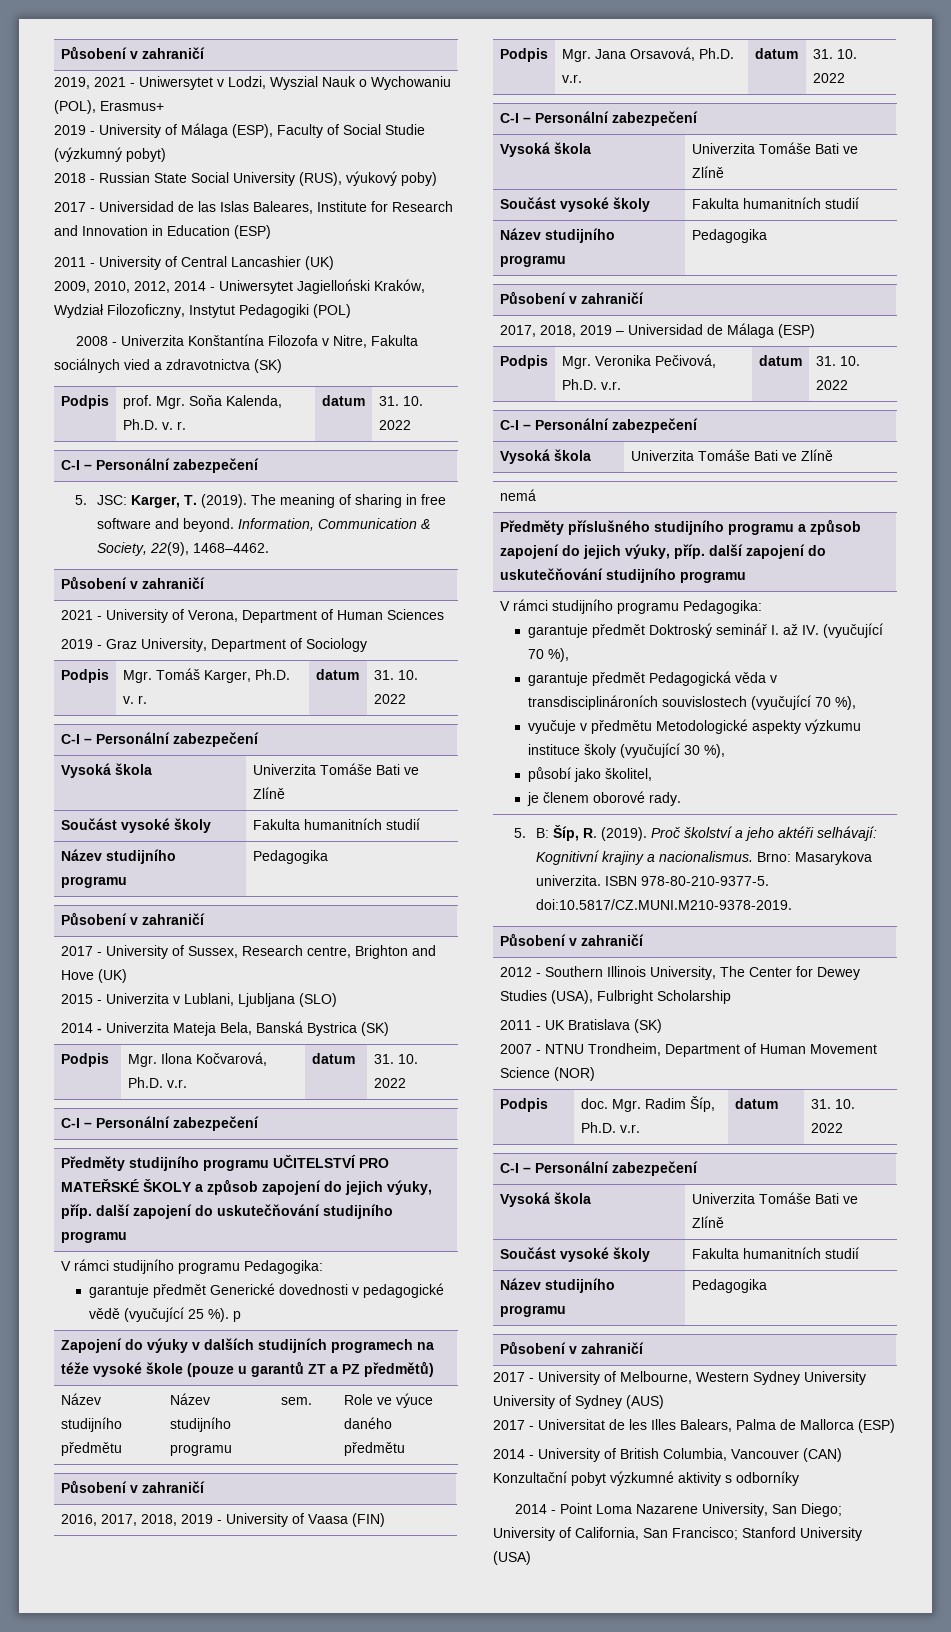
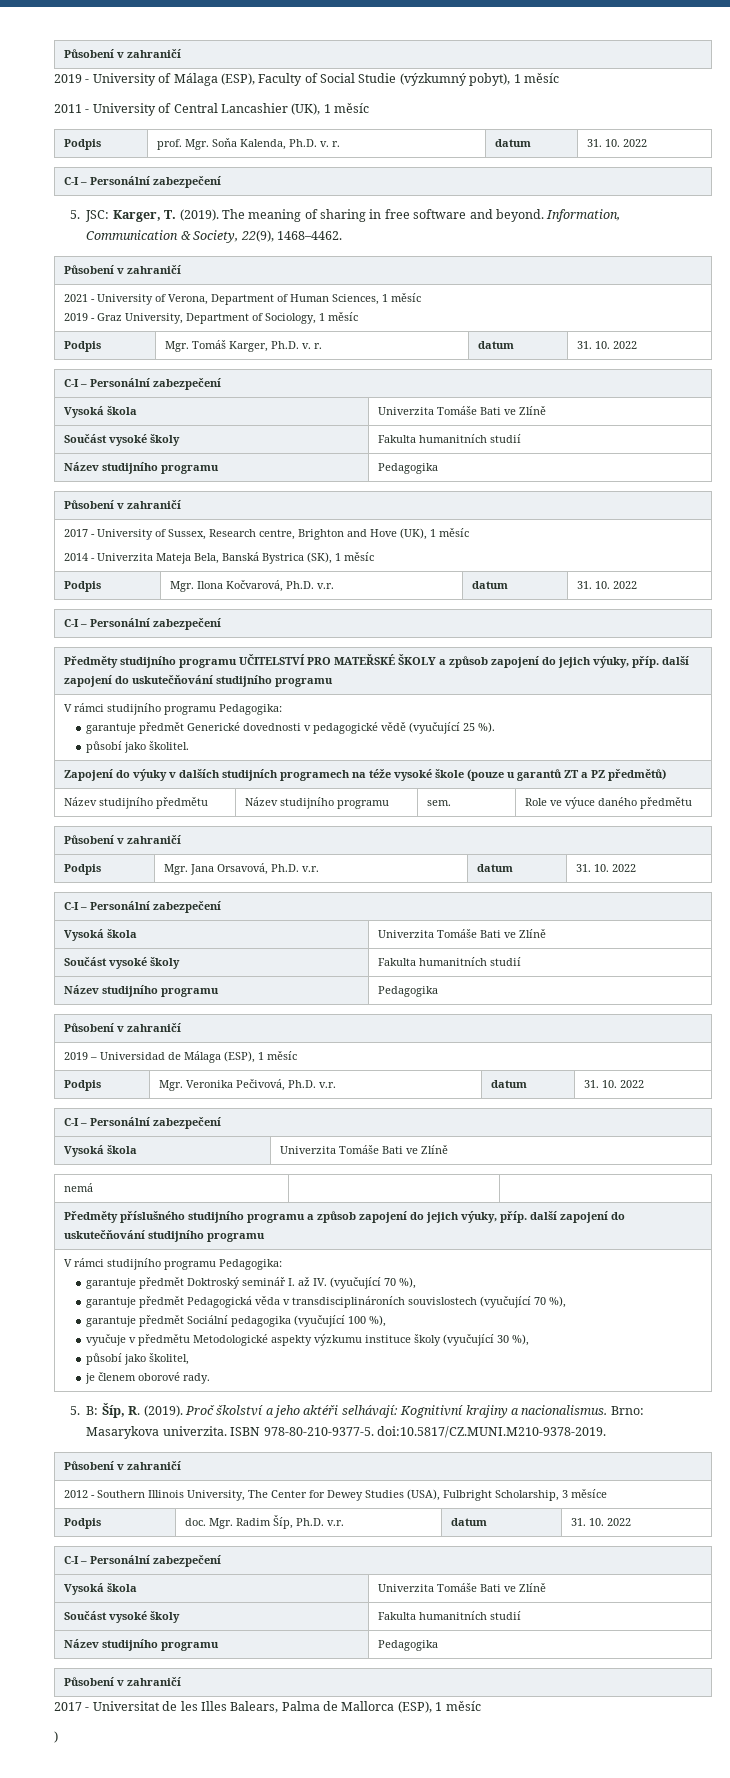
[60,46,205,59] [54,76,451,90] [54,100,164,114] Působení v zahraničí // 2019, 2021 - Uniwersytet v Lodzi, Wyszial Nauk o Wychowaniu (POL), Erasmus+ -> [63,49,181,58] Působení v zahraničí
[126,148,166,162] [54,171,437,186] [54,201,453,214] [54,225,271,239] pobyt) // 2018 - Russian State Social University (RUS), výukový poby) // 2017 - Universidad de las Islas Baleares, Institute for Research and Innovation in Education (ESP) -> [469,73,559,86] pobyt), 1 měsíc
[305,256,334,270] [54,279,425,294] [54,304,351,318] [76,334,419,348] [54,358,282,373] (UK) // 2009, 2010, 2012, 2014 - Uniwersytet Jagielloński Kraków, Wydział Filozoficzny, Instytut Pedagogiki (POL) // 2008 - Univerzita Konštantína Filozofa v Nitre, Fakulta sociálnych vied a zdravotnictva (SK) -> [291,103,369,115] (UK), 1 měsíc
[386,609,444,620] Sciences -> [331,293,421,305] Sciences, 1 měsíc
[305,638,367,652] Sociology -> [264,312,358,324] Sociology, 1 měsíc
[97,969,127,983] [60,993,337,1007] (UK) // 2015 - Univerzita v Lublani, Ljubljana (SLO) -> [399,528,469,540] (UK), 1 měsíc
[360,1022,389,1036] (SK) -> [306,552,374,564] (SK), 1 měsíc
[232,1311,241,1322] p -> [85,741,189,753] // působí jako školitel.
[60,1513,385,1527] // 2016, 2017, 2018, 2019 - University of Vaasa (FIN) -> (181, 839) none
[499,325,576,337] 2017, 2018, -> (181, 1027) none
[777,324,815,338] (ESP) -> [223,1051,297,1063] (ESP), 1 měsíc
(856, 703) none -> [85,1315,386,1327] // garantuje předmět Sociální pedagogika (vyučující 100 %),
[656,990,731,1004] [499,1019,662,1033] [499,1043,877,1057] [499,1067,595,1081] Scholarship // 2011 - UK Bratislava (SK) // 2007 - NTNU Trondheim, Department of Human Movement Science (NOR) -> [494,1489,607,1501] Scholarship, 3 měsíce
[493,1371,866,1385] [493,1395,664,1409] // 2017 - University of Melbourne, Western Sydney University University of Sydney (AUS) -> (181, 1681) none
[858,1419,895,1433] [493,1448,842,1462] [493,1471,799,1486] [515,1503,843,1517] [493,1527,862,1541] [493,1551,531,1565] (ESP) // 2014 - University of British Columbia, Vancouver (CAN) Konzultační pobyt výzkumné aktivity s odborníky // 2014 - Point Loma Nazarene University, San Diego; University of California, San Francisco; Stanford University (USA) -> [397,1701,481,1713] [54,1731,58,1743] (ESP), 1 měsíc // )

